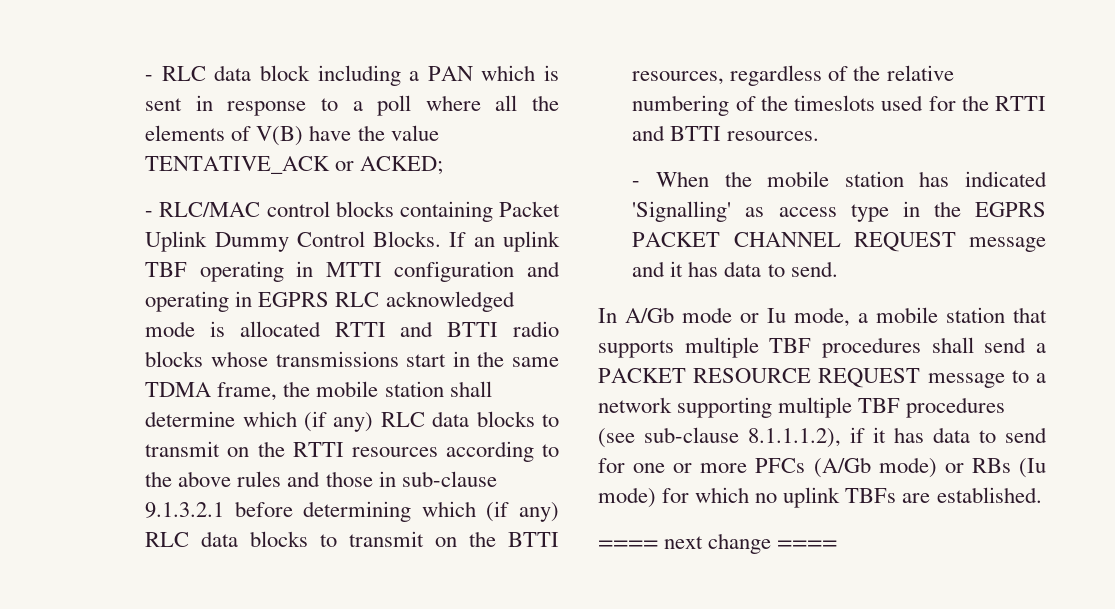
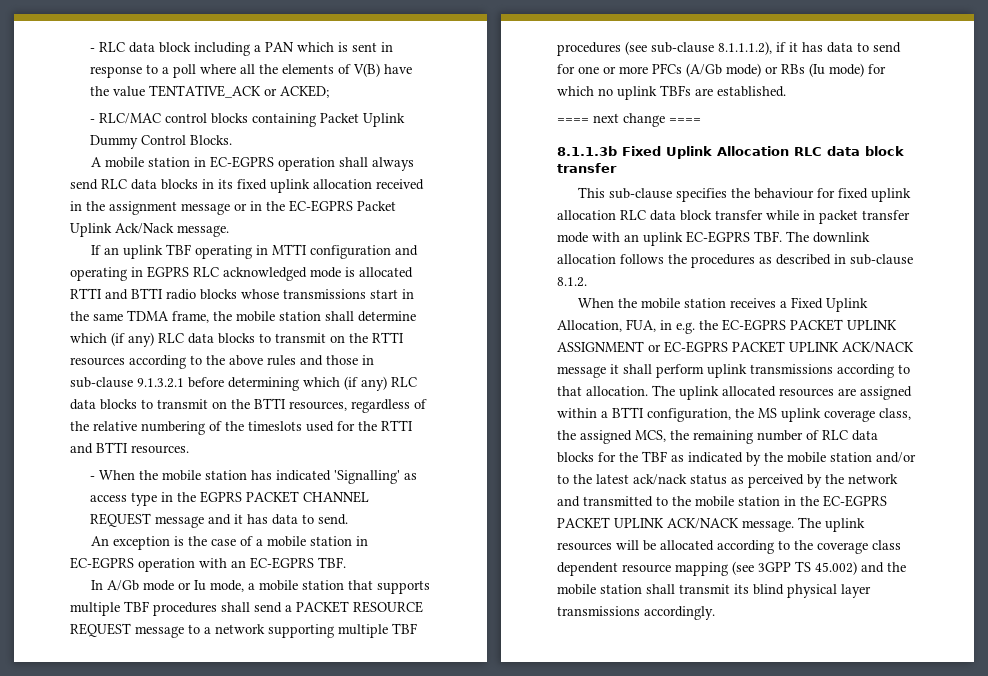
(442, 239) none -> [90,156,414,171] [70,179,424,193] [70,200,396,215] [70,223,229,237] // A mobile station in EC-EGPRS operation shall always send RLC data blocks in its fixed uplink allocation received in the assignment message or in the EC-EGPRS Packet Uplink Ack/Nack message. //
(838, 269) none -> [90,536,368,550] [70,557,346,572] // An exception is the case of a mobile station in EC-EGPRS operation with an EC-EGPRS TBF.
(838, 544) none -> [557,146,904,159] [557,163,617,173] [577,187,911,202] [557,210,910,224] [557,231,870,246] [557,254,913,268] [557,277,587,287] [577,297,868,312] [557,319,897,334] [557,341,914,353] [557,364,910,378] [557,385,912,400] [557,407,911,422] [557,430,878,444] [557,451,916,466] [557,474,898,488] [557,495,887,507] [557,517,865,532] [557,540,901,554] [557,561,906,576] [557,584,871,598] [557,606,715,620] // 8.1.1.3b Fixed Uplink Allocation RLC data block transfer // This sub-clause specifies the behaviour for fixed uplink allocation RLC data block transfer while in packet transfer mode with an uplink EC-EGPRS TBF. The downlink allocation follows the procedures as described in sub-clause 8.1.2. // When the mobile station receives a Fixed Uplink Allocation, FUA, in e.g. the EC-EGPRS PACKET UPLINK ASSIGNMENT or EC-EGPRS PACKET UPLINK ACK/NACK message it shall perform uplink transmissions according to that allocation. The uplink allocated resources are assigned within a BTTI configuration, the MS uplink coverage class, the assigned MCS, the remaining number of RLC data blocks for the TBF as indicated by the mobile station and/or to the latest ack/nack status as perceived by the network and transmitted to the mobile station in the EC-EGPRS PACKET UPLINK ACK/NACK message. The uplink resources will be allocated according to the coverage class dependent resource mapping (see 3GPP TS 45.002) and the mobile station shall transmit its blind physical layer transmissions accordingly.

